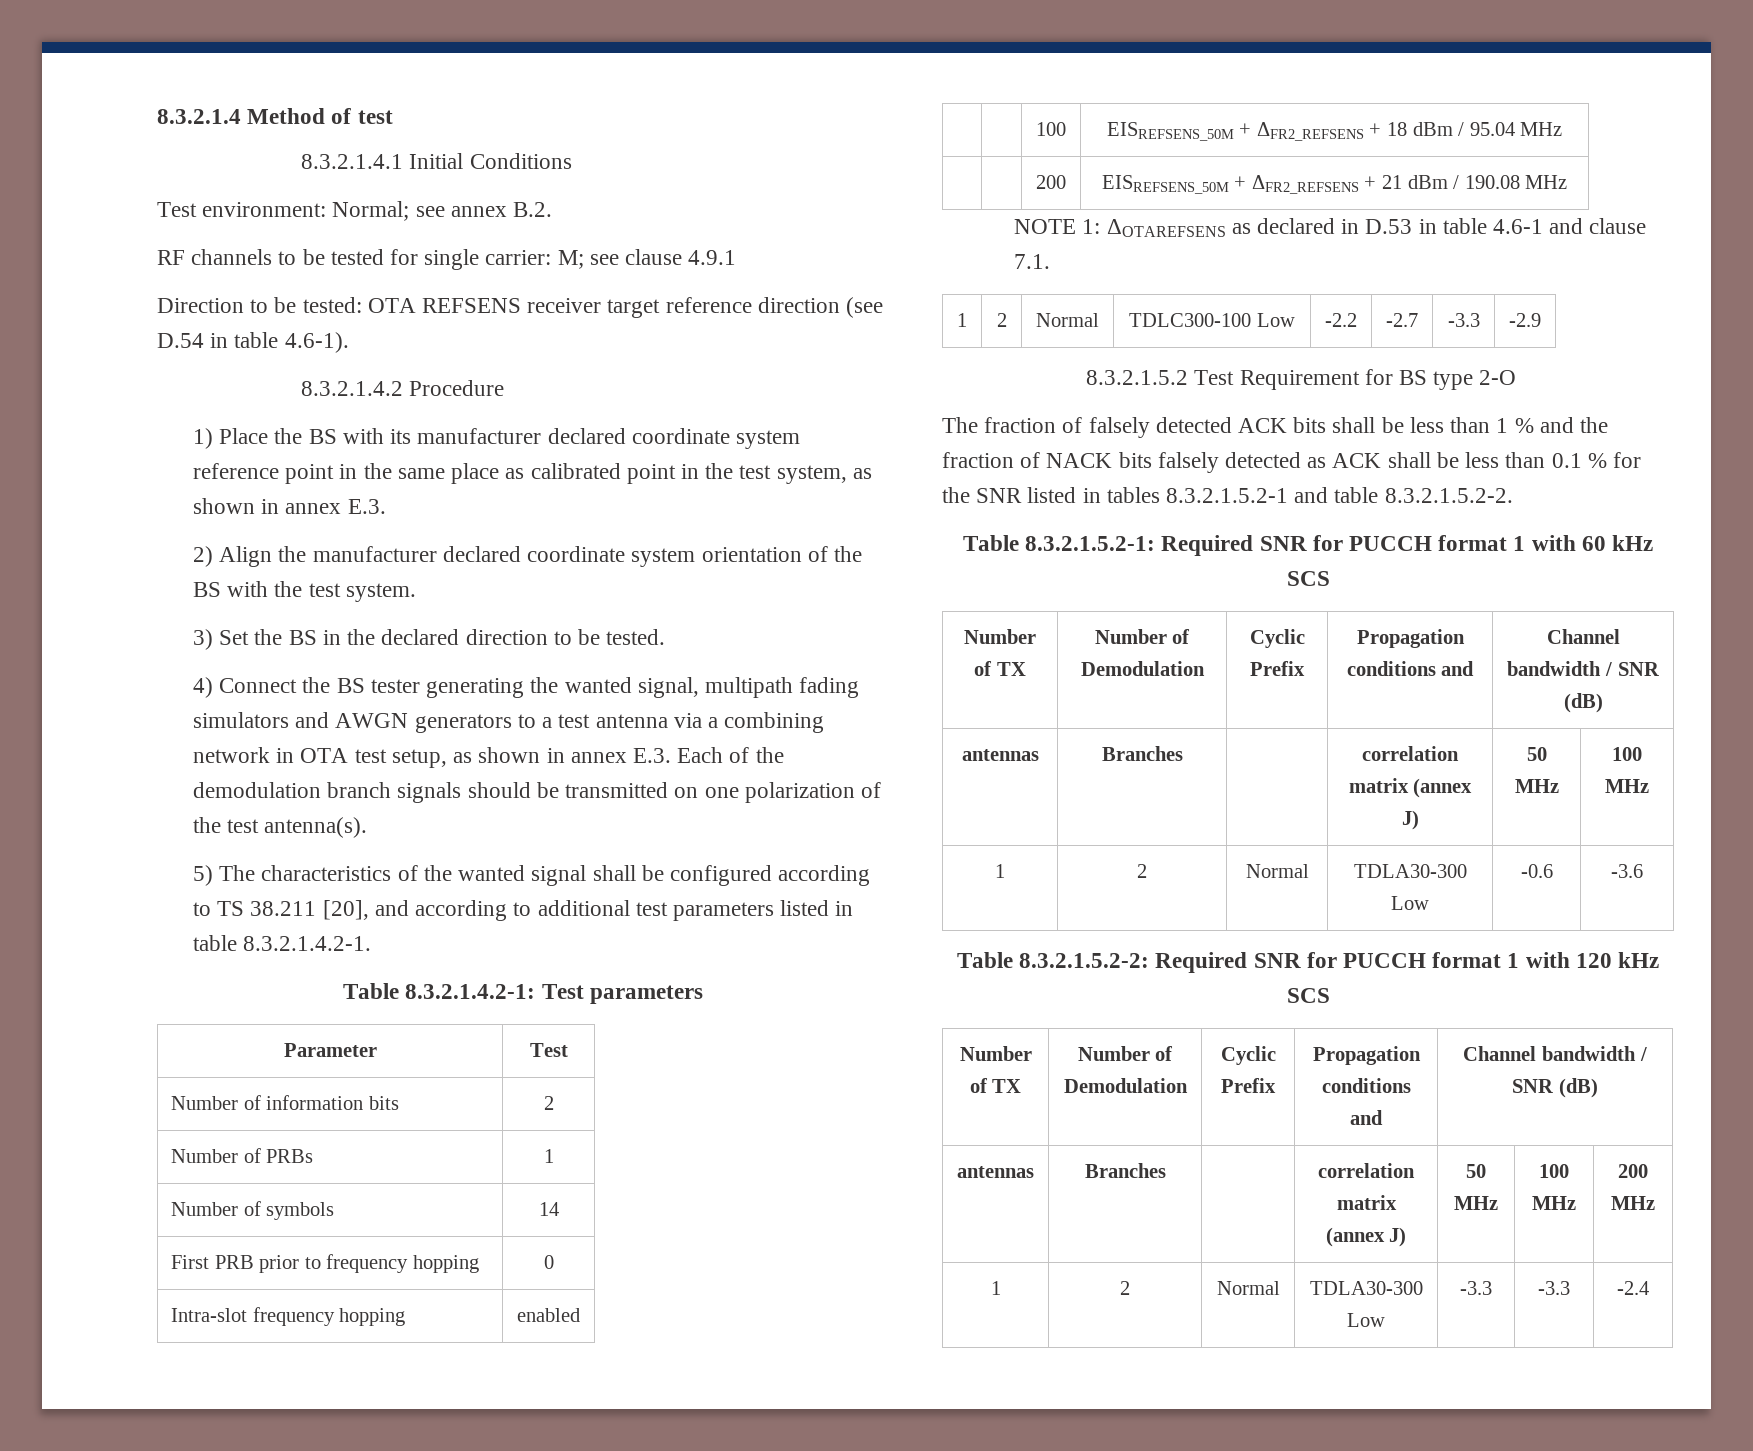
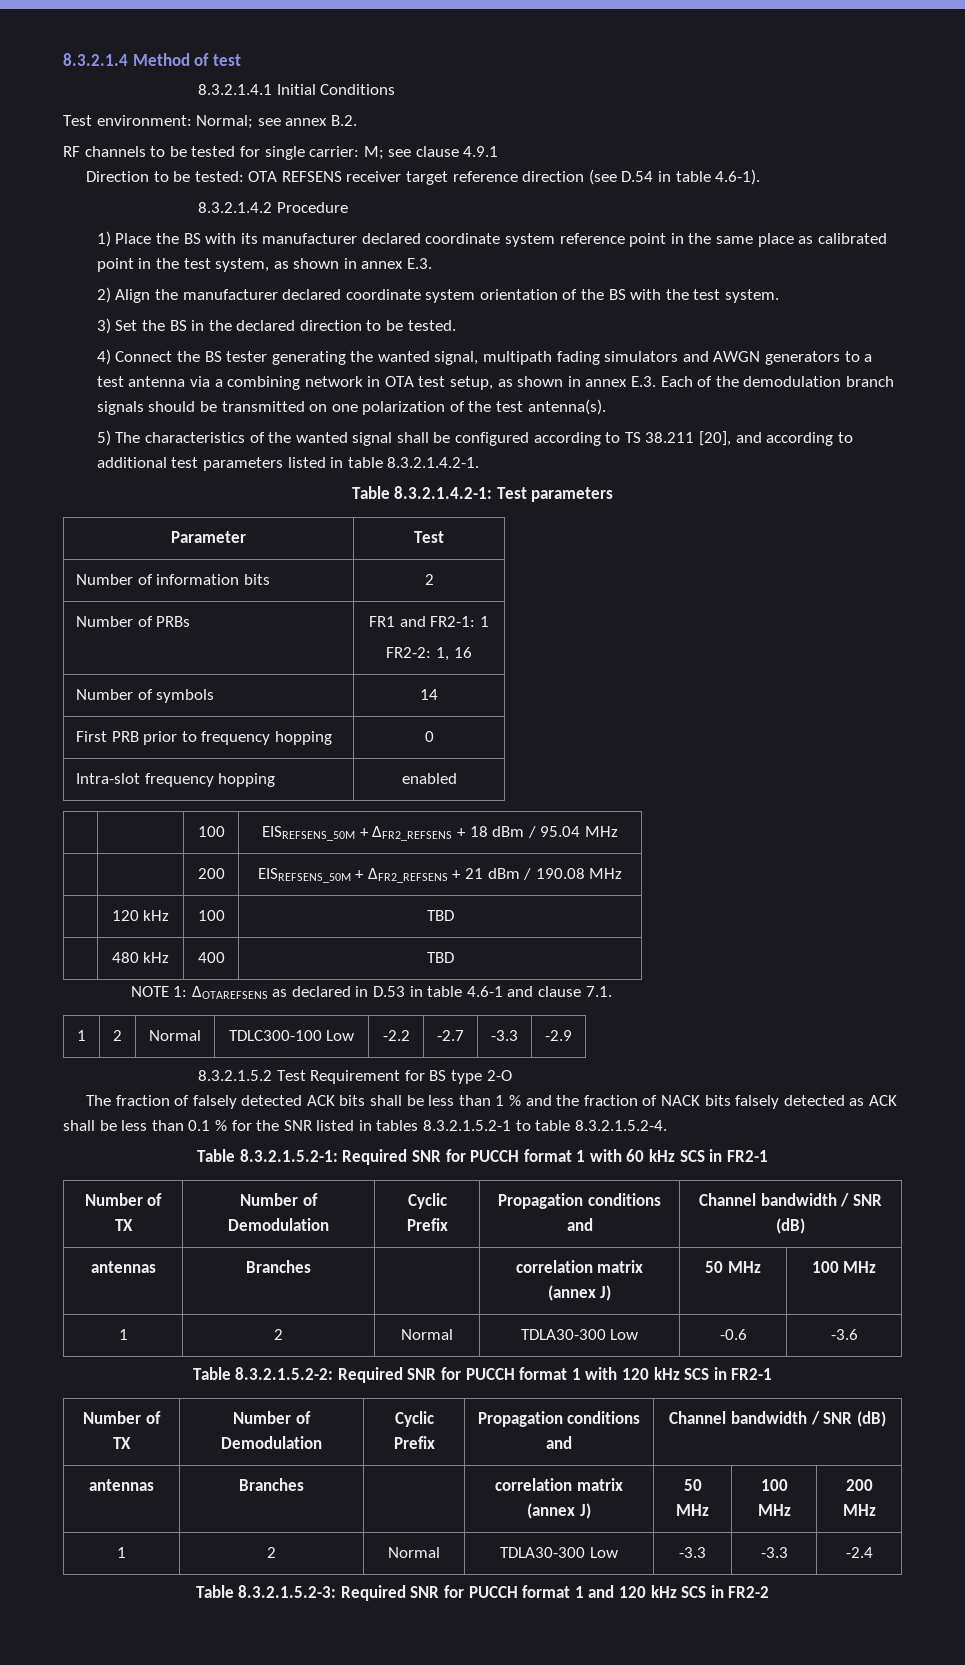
[543,1149,554,1163] 1 -> [369,616,489,627] [386,647,472,661] FR1 and FR2-1: 1 // FR2-2: 1, 16
(1568, 182) none -> [111,910,170,921] [197,910,225,921] [426,910,454,921] [111,952,170,963] [197,952,225,963] [426,952,454,963] // | 120 kHz | 100 | TBD // | 480 kHz | 400 | TBD
[1294,487,1513,503] and table 8.3.2.1.5.2-2. -> [515,1120,667,1131] to table 8.3.2.1.5.2-4.
(1330, 578) none -> [709,1149,768,1162] in FR2-1
(1330, 995) none -> [713,1367,773,1380] in FR2-1
(1649, 1288) none -> [195,1585,770,1601] // Table 8.3.2.1.5.2-3: Required SNR for PUCCH format 1 and 120 kHz SCS in FR2-2

